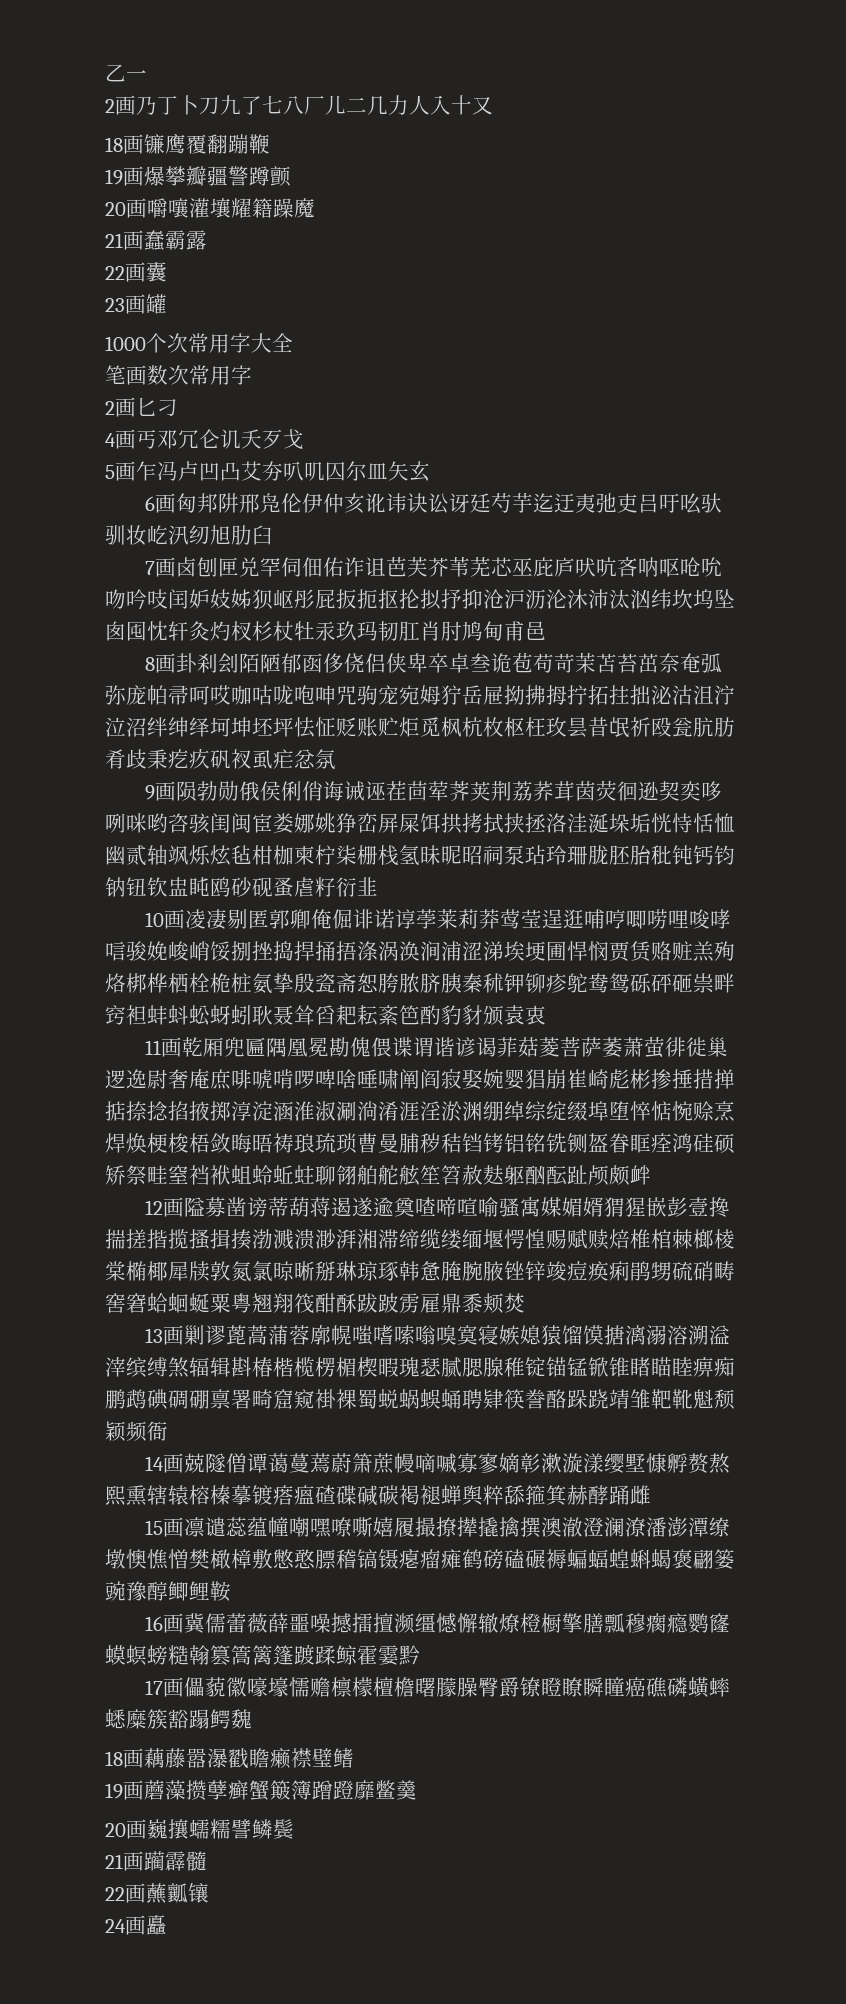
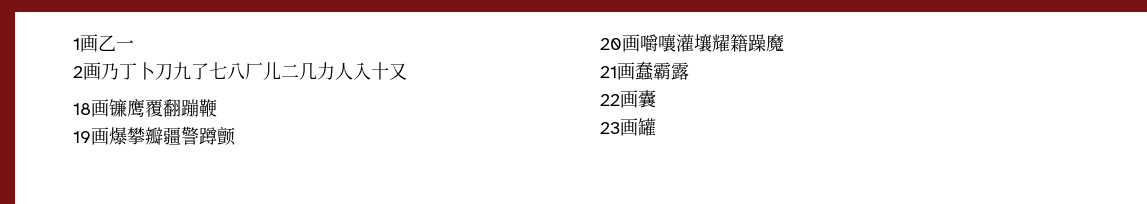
(105, 73) none -> [73,34,98,52] 1画
[105,333,293,353] [105,365,252,385] [105,397,178,417] [105,429,304,450] [105,461,430,482] [144,493,722,514] [105,525,273,546] [144,557,722,577] [105,589,735,610] [105,621,546,641] [144,653,722,674] [105,685,735,705] [105,717,735,738] [105,749,336,770] [144,780,722,802] [105,813,735,834] [105,845,735,866] [105,877,378,898] [144,909,731,929] [105,941,735,962] [105,973,735,994] [105,1005,546,1026] [144,1036,728,1058] [105,1069,735,1090] [105,1101,735,1122] [105,1133,735,1154] [105,1165,651,1186] [144,1197,730,1218] [105,1229,735,1250] [105,1261,735,1282] [105,1293,525,1314] [144,1325,730,1346] [105,1357,735,1378] [105,1389,735,1410] [105,1421,168,1442] [144,1453,730,1474] [105,1485,651,1506] [144,1517,730,1538] [105,1549,735,1570] [105,1581,231,1602] [144,1613,730,1634] [105,1644,420,1666] [144,1677,730,1698] [105,1709,252,1729] [105,1748,354,1769] [105,1780,417,1801] [105,1819,295,1840] [105,1851,207,1871] [105,1883,209,1904] [105,1915,167,1935] // 1000个次常用字大全 // 笔画数次常用字 // 2画匕刁 // 4画丐邓冗仑讥夭歹戈 // 5画乍冯卢凹凸艾夯叭叽囚尔皿矢玄 // 6画匈邦阱邢凫伦伊仲亥讹讳诀讼讶廷芍芋迄迂夷弛吏吕吁吆驮驯妆屹汛纫旭肋臼 // 7画卤刨匣兑罕伺佃佑诈诅芭芙芥苇芜芯巫庇庐吠吭吝呐呕呛吮吻吟吱闰妒妓姊狈岖彤屁扳扼抠抡拟抒抑沧沪沥沦沐沛汰汹纬坎坞坠囱囤忱轩灸灼杈杉杖牡汞玖玛韧肛肖肘鸠甸甫邑 // 8画卦刹刽陌陋郁函侈侥侣侠卑卒卓叁诡苞苟苛茉苫苔茁奈奄弧弥庞帕帚呵哎咖咕咙咆呻咒驹宠宛姆狞岳屉拗拂拇拧拓拄拙泌沽沮泞泣沼绊绅绎坷坤坯坪怯怔贬账贮炬觅枫杭枚枢枉玫昙昔氓祈殴瓮肮肪肴歧秉疙疚矾衩虱疟忿氛 // 9画陨勃勋俄侯俐俏诲诫诬茬茴荤荠荚荆荔荞茸茵荧徊逊契奕哆咧咪哟咨骇闺闽宦娄娜姚狰峦屏屎饵拱拷拭挟拯洛洼涎垛垢恍恃恬恤幽贰轴飒烁炫毡柑枷柬柠柒栅栈氢昧昵昭祠泵玷玲珊胧胚胎秕钝钙钧钠钮钦盅盹鸥砂砚蚤虐籽衍韭 // 10画凌凄剔匿郭卿俺倔诽诺谆荸莱莉莽莺莹逞逛哺哼唧唠哩唆哮唁骏娩峻峭馁捌挫捣捍捅捂涤涡涣涧浦涩涕埃埂圃悍悯贾赁赂赃羔殉烙梆桦栖栓桅桩氨挚殷瓷斋恕胯脓脐胰秦秫钾铆疹鸵鸯鸳砾砰砸祟畔窍袒蚌蚪蚣蚜蚓耿聂耸舀耙耘紊笆酌豹豺颁袁衷 // 11画乾厢兜匾隅凰冕勘傀偎谍谓谐谚谒菲菇菱菩萨萎萧萤徘徙巢逻逸尉奢庵庶啡唬啃啰啤啥唾啸阐阎寂娶婉婴猖崩崔崎彪彬掺捶措掸掂捺捻掐掖掷淳淀涵淮淑涮淌淆涯淫淤渊绷绰综绽缀埠堕悴惦惋赊烹焊焕梗梭梧敛晦晤祷琅琉琐曹曼脯秽秸铛铐铝铭铣铡盔眷眶痊鸿硅硕矫祭畦窒裆袱蛆蛉蚯蛀聊翎舶舵舷笙笤赦麸躯酗酝趾颅颇衅 // 12画隘募凿谤蒂葫蒋遏遂逾奠喳啼喧喻骚寓媒媚婿猬猩嵌彭壹搀揣搓揩揽搔揖揍渤溅溃渺湃湘滞缔缆缕缅堰愕惶赐赋赎焙椎棺棘榔棱棠椭椰犀牍敦氮氯晾晰掰琳琼琢韩惫腌腕腋锉锌竣痘痪痢鹃甥硫硝畴窖窘蛤蛔蜒粟粤翘翔筏酣酥跋跛雳雇鼎黍颊焚 // 13画剿谬蓖蒿蒲蓉廓幌嗤嗜嗦嗡嗅寞寝嫉媳猿馏馍搪漓溺溶溯溢滓缤缚煞辐辑斟椿楷榄楞楣楔暇瑰瑟腻腮腺稚锭锚锰锨锥睹瞄睦痹痴鹏鹉碘碉硼禀署畸窟窥褂裸蜀蜕蜗蜈蛹聘肄筷誊酪跺跷靖雏靶靴魁颓颖频衙 // 14画兢隧僧谭蔼蔓蔫蔚箫蔗幔嘀嘁寡寥嫡彰漱漩漾缨墅慷孵赘熬熙熏辖辕榕榛摹镀瘩瘟碴碟碱碳褐褪蝉舆粹舔箍箕赫酵踊雌 // 15画凛谴蕊蕴幢嘲嘿嘹嘶嬉履撮撩撵撬擒撰澳澈澄澜潦潘澎潭缭墩懊憔憎樊橄樟敷憋憨膘稽镐镊瘪瘤瘫鹤磅磕碾褥蝙蝠蝗蝌蝎褒翩篓豌豫醇鲫鲤鞍 // 16画冀儒蕾薇薛噩噪撼擂擅濒缰憾懈辙燎橙橱擎膳瓢穆瘸瘾鹦窿蟆螟螃糙翰篡篙篱篷踱蹂鲸霍霎黔 // 17画儡藐徽嚎壕懦赡檩檬檀檐曙朦臊臀爵镣瞪瞭瞬瞳癌礁磷蟥蟀蟋糜簇豁蹋鳄魏 // 18画藕藤嚣瀑戳瞻癞襟璧鳍 // 19画蘑藻攒孽癣蟹簸簿蹭蹬靡鳖羹 // 20画巍攘蠕糯譬鳞鬓 // 21画躏霹髓 // 22画蘸瓤镶 // 24画矗 -> (656, 127) none

